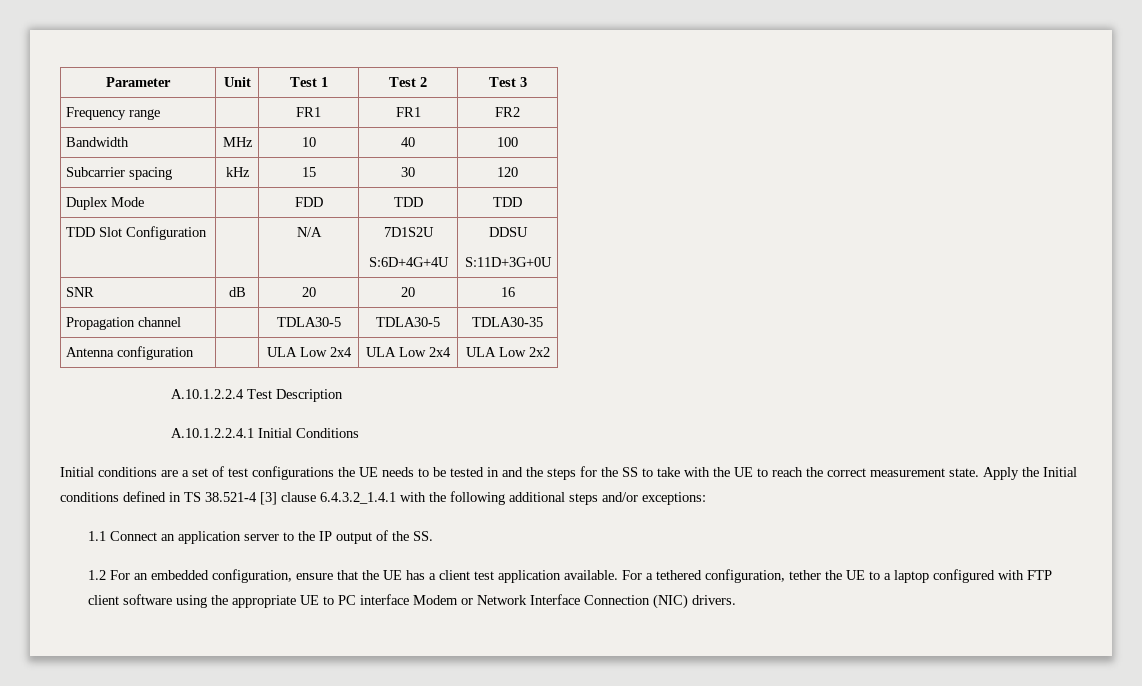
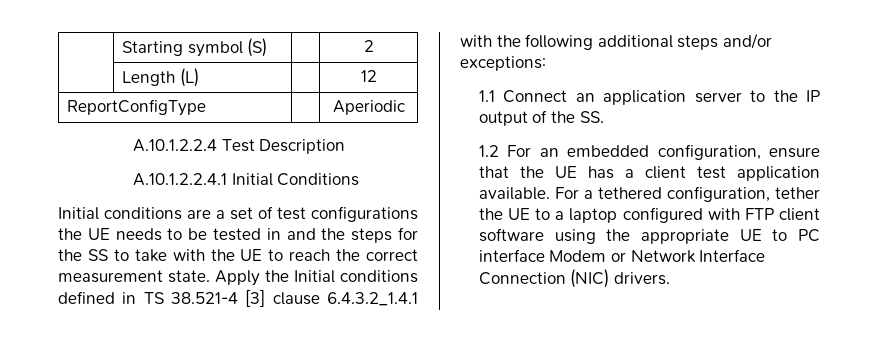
[106,77,171,87] [223,77,251,87] [289,77,328,87] [389,77,427,87] [488,77,527,87] [66,107,161,120] [296,107,321,117] [395,107,421,117] [495,107,520,117] [66,137,130,147] [222,137,253,147] [301,137,316,147] [401,137,415,147] [497,137,518,147] [66,167,173,180] [225,167,250,177] [301,167,316,177] [401,167,415,177] [497,167,518,177] [66,197,145,210] [294,197,323,207] [393,197,423,207] [493,197,522,207] [66,226,208,240] [296,227,322,237] [383,227,434,237] [368,257,449,267] [488,227,528,237] [464,257,552,267] [66,287,95,297] [228,287,246,297] [301,287,316,297] [401,287,415,297] [500,287,515,297] [66,317,182,330] [276,317,341,327] [376,317,440,327] [472,317,543,327] [66,346,195,360] [266,347,352,357] [366,347,451,357] [465,347,550,357] Parameter | Unit | Test 1 | Test 2 | Test 3 // Frequency range | | FR1 | FR1 | FR2 // Bandwidth | MHz | 10 | 40 | 100 // Subcarrier spacing | kHz | 15 | 30 | 120 // Duplex Mode | | FDD | TDD | TDD // TDD Slot Configuration | | N/A | 7D1S2U // S:6D+4G+4U | DDSU // S:11D+3G+0U // SNR | dB | 20 | 20 | 16 // Propagation channel | | TDLA30-5 | TDLA30-5 | TDLA30-35 // Antenna configuration | | ULA Low 2x4 | ULA Low 2x4 | ULA Low 2x2 -> [122,38,268,57] [363,40,374,52] [122,68,199,87] [360,70,377,82] [67,99,207,116] [332,100,405,115] | Starting symbol (S) | | 2 // | Length (L) | | 12 // ReportConfigType | | Aperiodic

